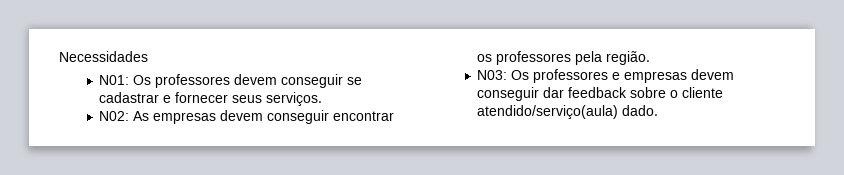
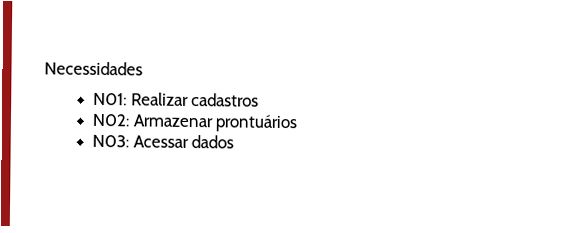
[133,74,363,88] [99,92,323,106] [99,110,395,124] [477,51,651,65] [477,69,735,83] [477,87,724,101] [477,105,659,119] Os professores devem conseguir se cadastrar e fornecer seus serviços. // N02: As empresas devem conseguir encontrar os professores pela região. // N03: Os professores e empresas devem conseguir dar feedback sobre o cliente atendido/serviço(aula) dado. -> [130,92,260,107] [91,113,299,133] [91,134,235,149] Realizar cadastros // N02: Armazenar prontuários // N03: Acessar dados

